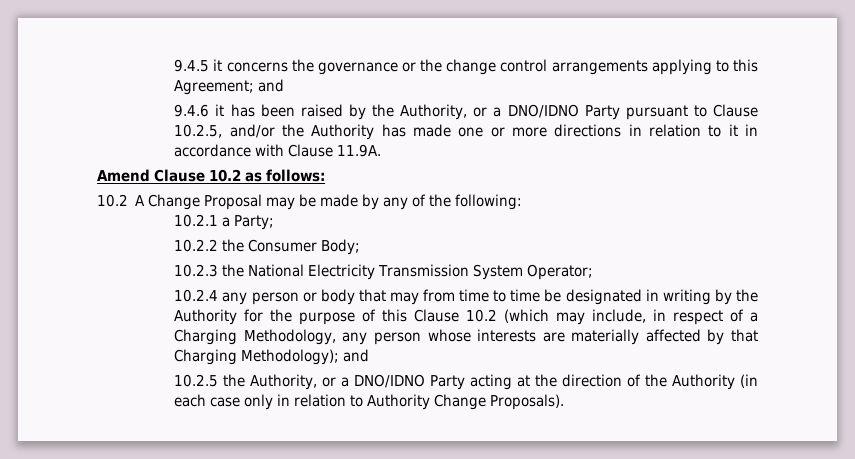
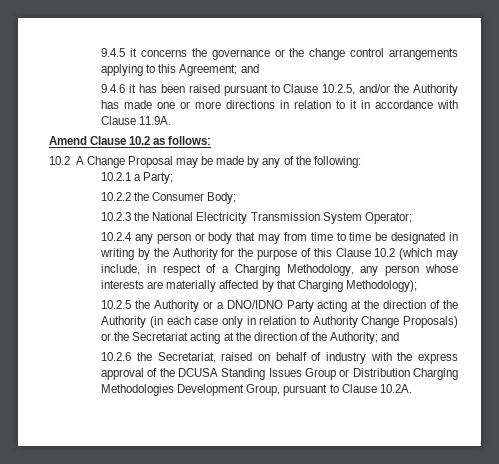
[348,104,620,120] by the Authority, or a DNO/IDNO Party -> (220, 88) none
[343,349,370,362] and -> (417, 286) none
[250,374,318,390] Authority, -> [153,300,199,312] Authority
[490,394,565,410] Proposals). -> [403,316,458,328] [101,332,400,344] [101,352,458,364] [101,368,458,380] [101,384,412,396] Proposals) or the Secretariat acting at the direction of the Authority; and // 10.2.6 the Secretariat, raised on behalf of industry with the express approval of the DCUSA Standing Issues Group or Distribution Charging Methodologies Development Group, pursuant to Clause 10.2A.

